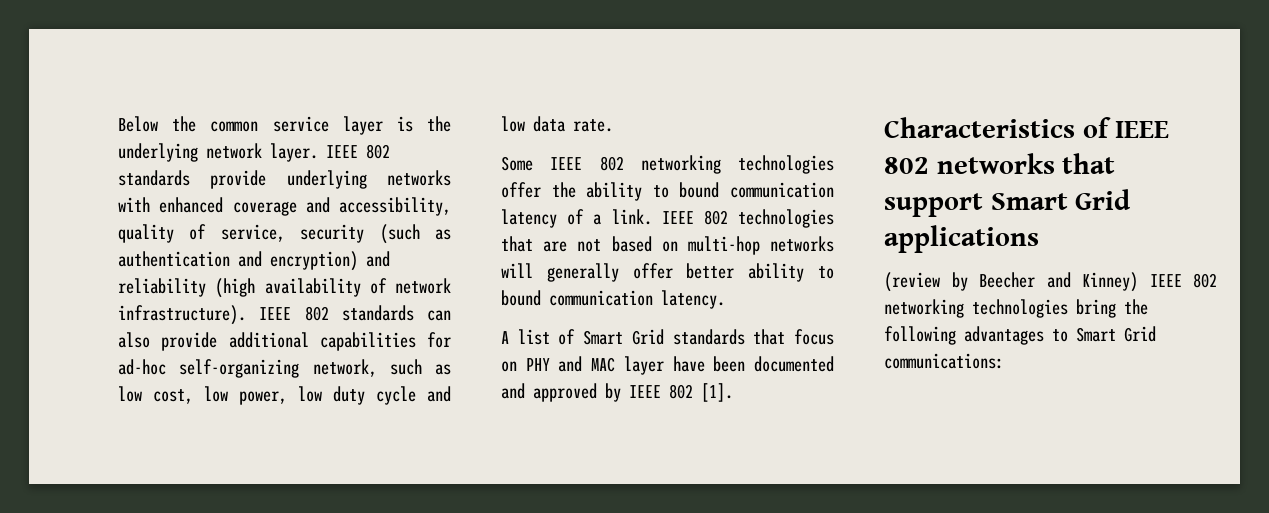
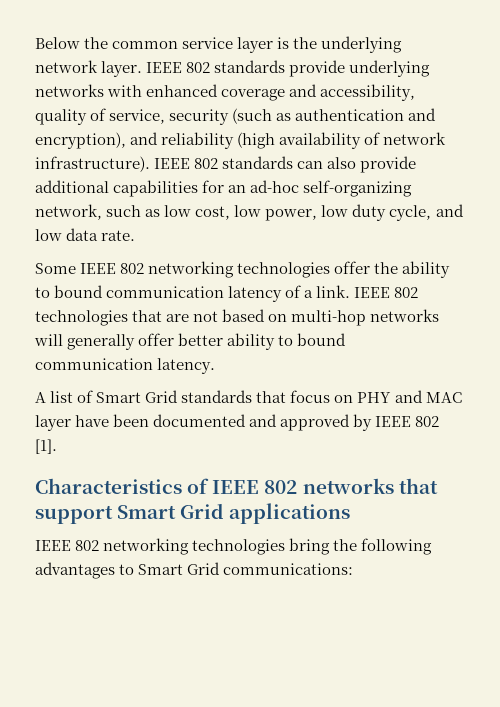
[270,251,358,271] encryption) -> [35,132,126,149] encryption),
(451, 340) none -> [228,185,247,193] an
[376,386,416,405] cycle -> [389,205,432,221] cycle,
[884,272,1138,292] (review by Beecher and Kinney) -> (351, 513) none

